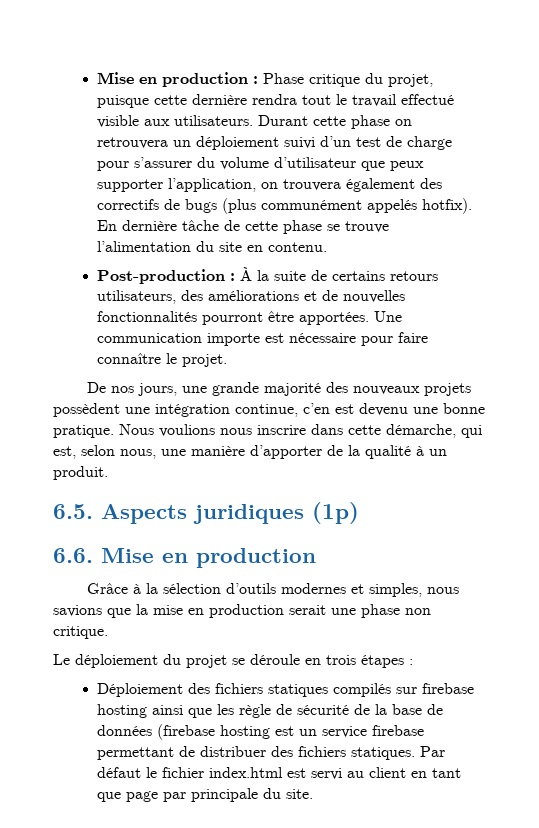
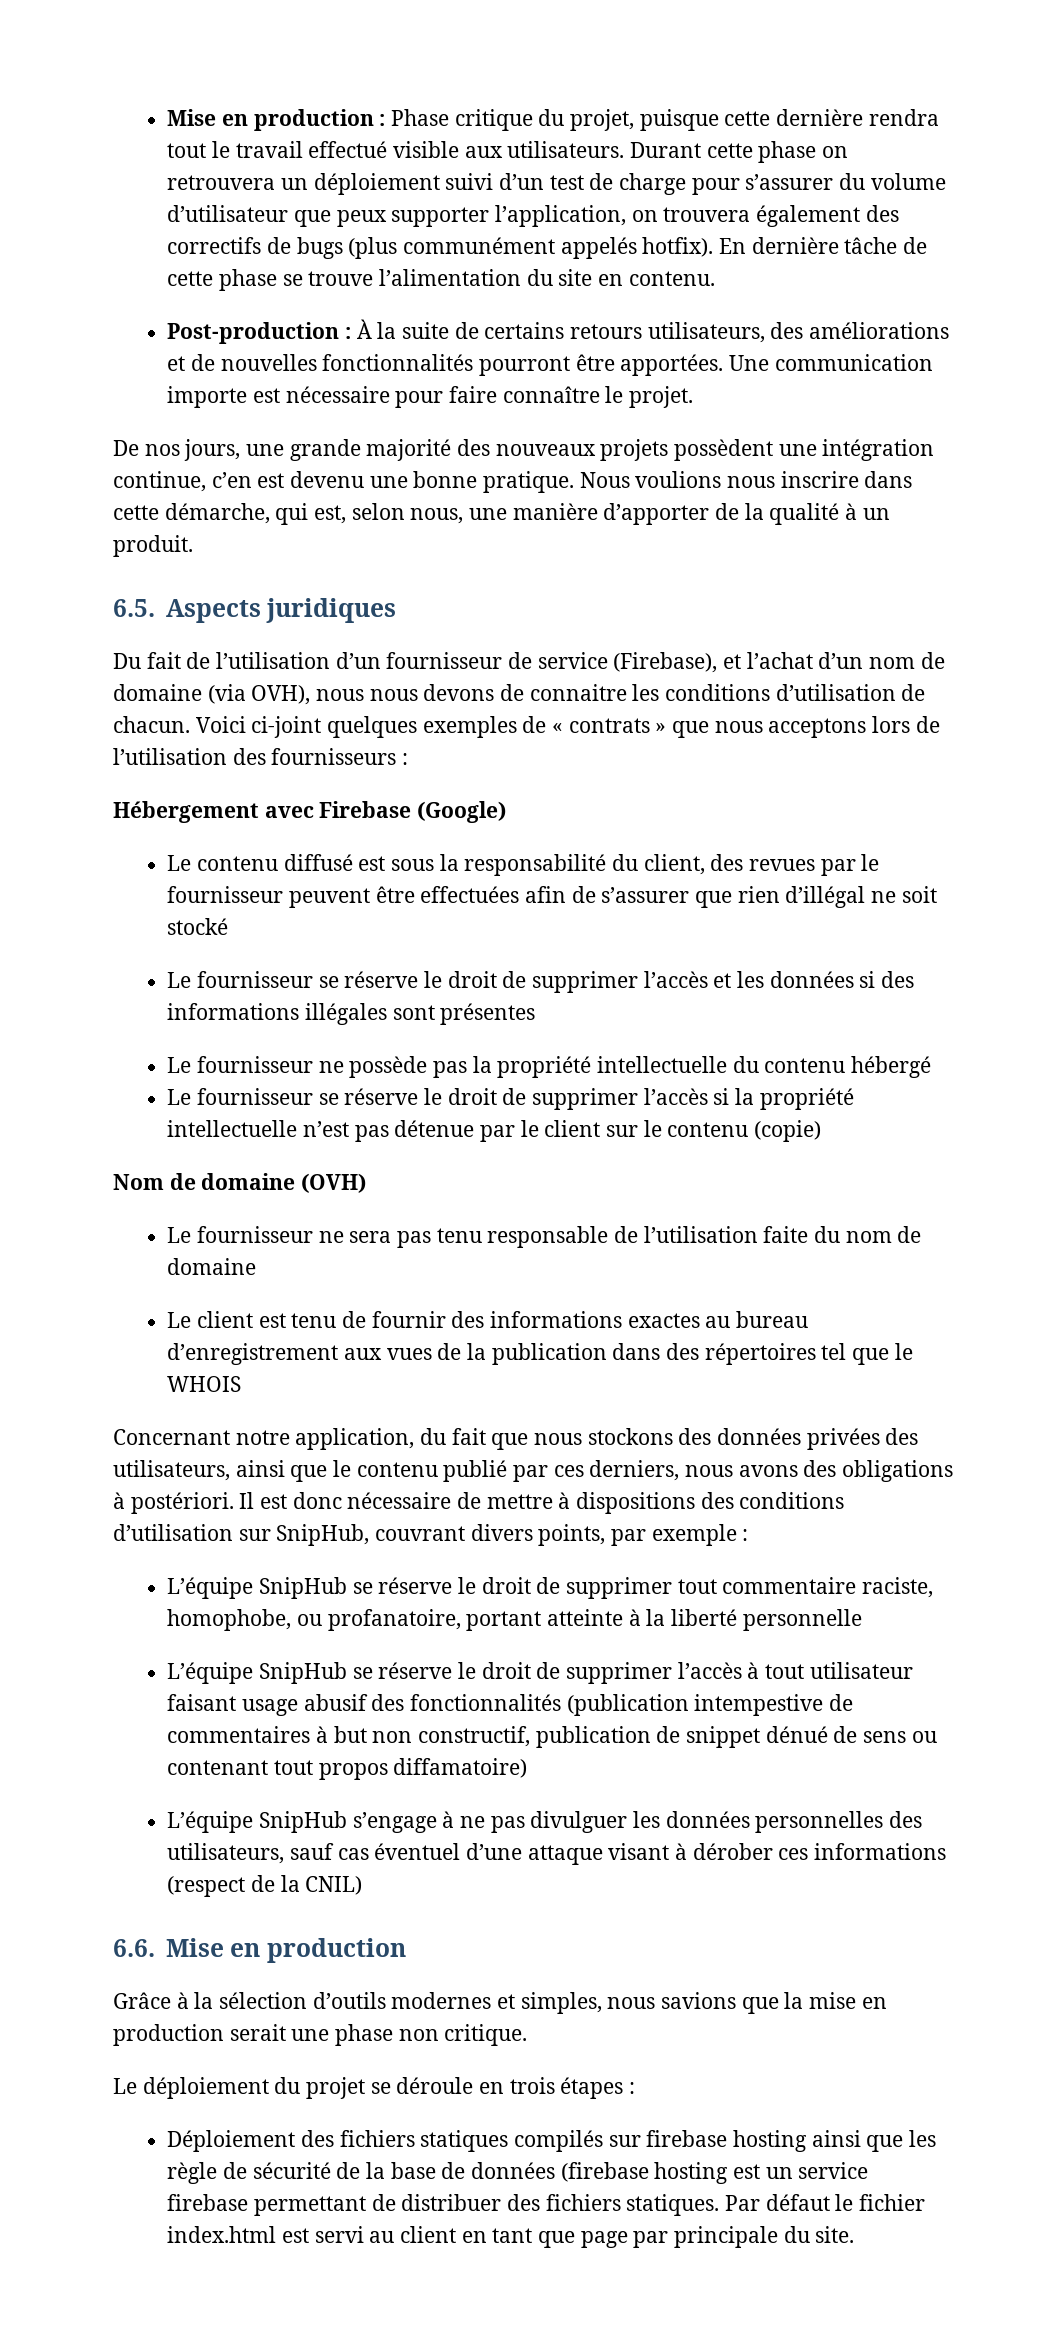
[312,502,359,524] (1p) -> [113,652,945,673] [113,684,926,705] [113,716,940,738] [113,748,409,765] [113,801,507,823] [167,854,880,876] [167,886,937,908] [167,918,229,935] [167,971,914,993] [167,1003,536,1025] [167,1056,931,1078] [167,1088,854,1110] [167,1120,821,1142] [113,1173,367,1193] [167,1226,922,1248] [167,1258,257,1275] [167,1311,808,1328] [167,1343,913,1365] [167,1376,242,1392] [113,1428,919,1450] [113,1460,954,1482] [113,1492,845,1514] [113,1524,749,1546] [167,1577,933,1599] [167,1609,862,1631] [167,1662,913,1684] [167,1694,853,1716] [167,1726,937,1748] [167,1758,528,1780] [167,1811,922,1833] [167,1843,946,1865] [167,1875,363,1897] // Du fait de l’utilisation d’un fournisseur de service (Firebase), et l’achat d’un nom de domaine (via OVH), nous nous devons de connaitre les conditions d’utilisation de chacun. Voici ci-joint quelques exemples de « contrats » que nous acceptons lors de l’utilisation des fournisseurs : // Hébergement avec Firebase (Google) // Le contenu diffusé est sous la responsabilité du client, des revues par le fournisseur peuvent être effectuées afin de s’assurer que rien d’illégal ne soit stocké // Le fournisseur se réserve le droit de supprimer l’accès et les données si des informations illégales sont présentes // Le fournisseur ne possède pas la propriété intellectuelle du contenu hébergé // Le fournisseur se réserve le droit de supprimer l’accès si la propriété intellectuelle n’est pas détenue par le client sur le contenu (copie) // Nom de domaine (OVH) // Le fournisseur ne sera pas tenu responsable de l’utilisation faite du nom de domaine // Le client est tenu de fournir des informations exactes au bureau d’enregistrement aux vues de la publication dans des répertoires tel que le WHOIS // Concernant notre application, du fait que nous stockons des données privées des utilisateurs, ainsi que le contenu publié par ces derniers, nous avons des obligations à postériori. Il est donc nécessaire de mettre à dispositions des conditions d’utilisation sur SnipHub, couvrant divers points, par exemple : // L’équipe SnipHub se réserve le droit de supprimer tout commentaire raciste, homophobe, ou profanatoire, portant atteinte à la liberté personnelle // L’équipe SnipHub se réserve le droit de supprimer l’accès à tout utilisateur faisant usage abusif des fonctionnalités (publication intempestive de commentaires à but non constructif, publication de snippet dénué de sens ou contenant tout propos diffamatoire) // L’équipe SnipHub s’engage à ne pas divulguer les données personnelles des utilisateurs, sauf cas éventuel d’une attaque visant à dérober ces informations (respect de la CNIL)

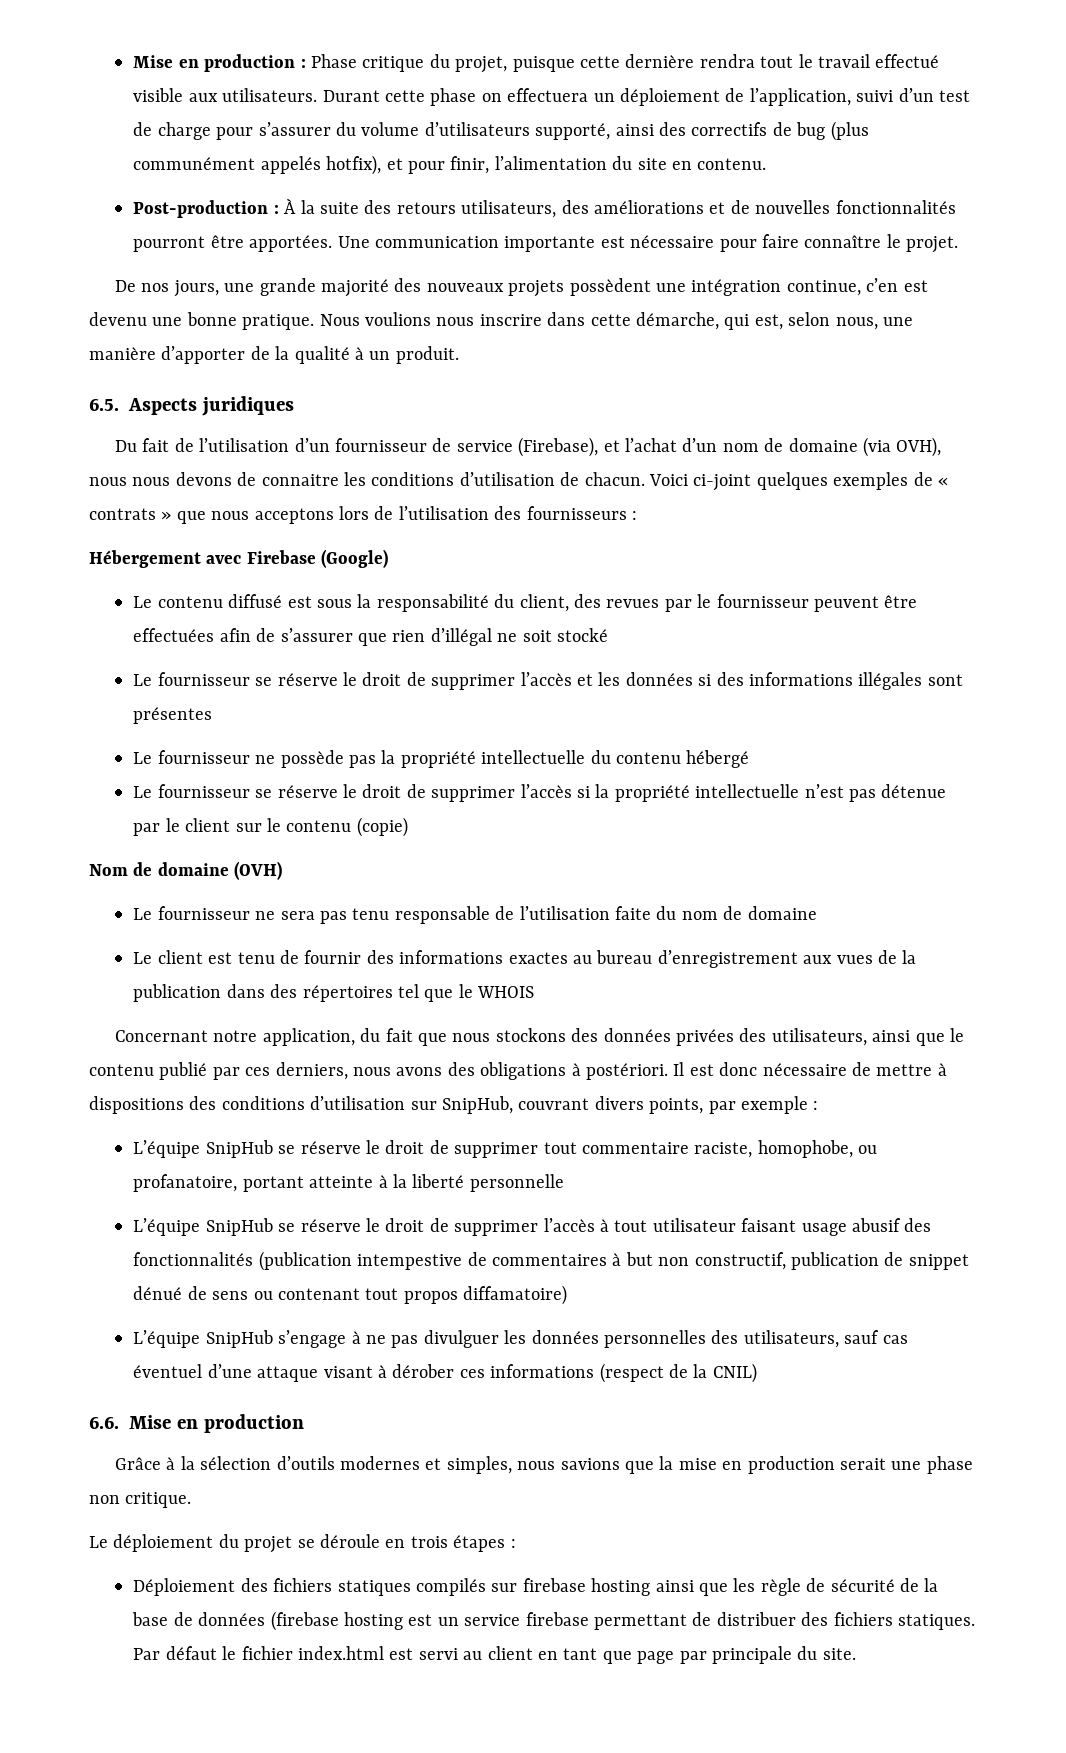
[167,175,276,190] retrouvera -> [507,88,589,102] effectuera
(440, 184) none -> [725,88,851,106] de l’application,
[167,205,860,227] d’utilisateur que peux supporter l’application, on trouvera également -> [424,122,654,140] d’utilisateurs supporté, ainsi
[296,237,343,259] bugs -> [796,122,826,140] bug
[642,237,927,257] [167,269,374,291] hotfix). En dernière tâche de cette phase se trouve -> [326,155,490,175] hotfix), et pour finir,
[454,322,565,339] de certains -> [364,200,392,214] des
[167,386,248,408] importe -> [504,236,596,252] importante

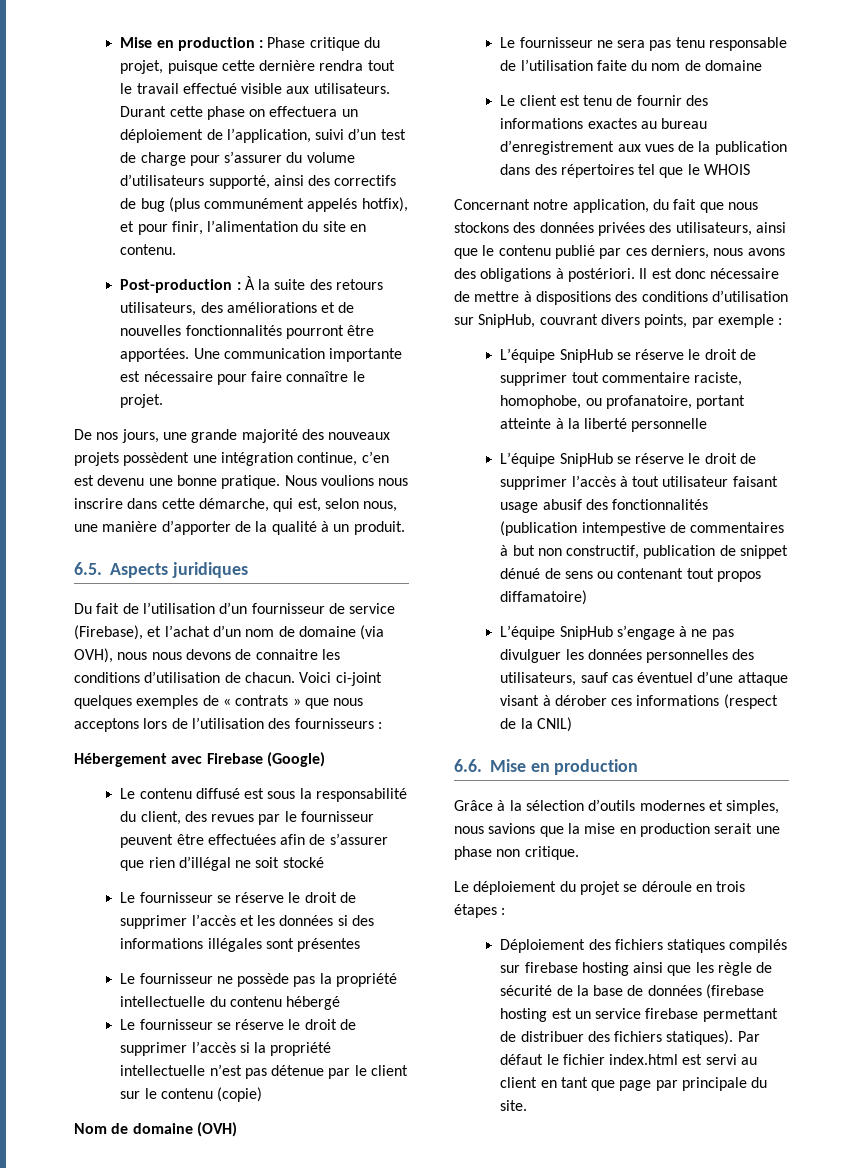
[898,1614,976,1630] statiques. -> [666,1030,734,1045] statiques).

